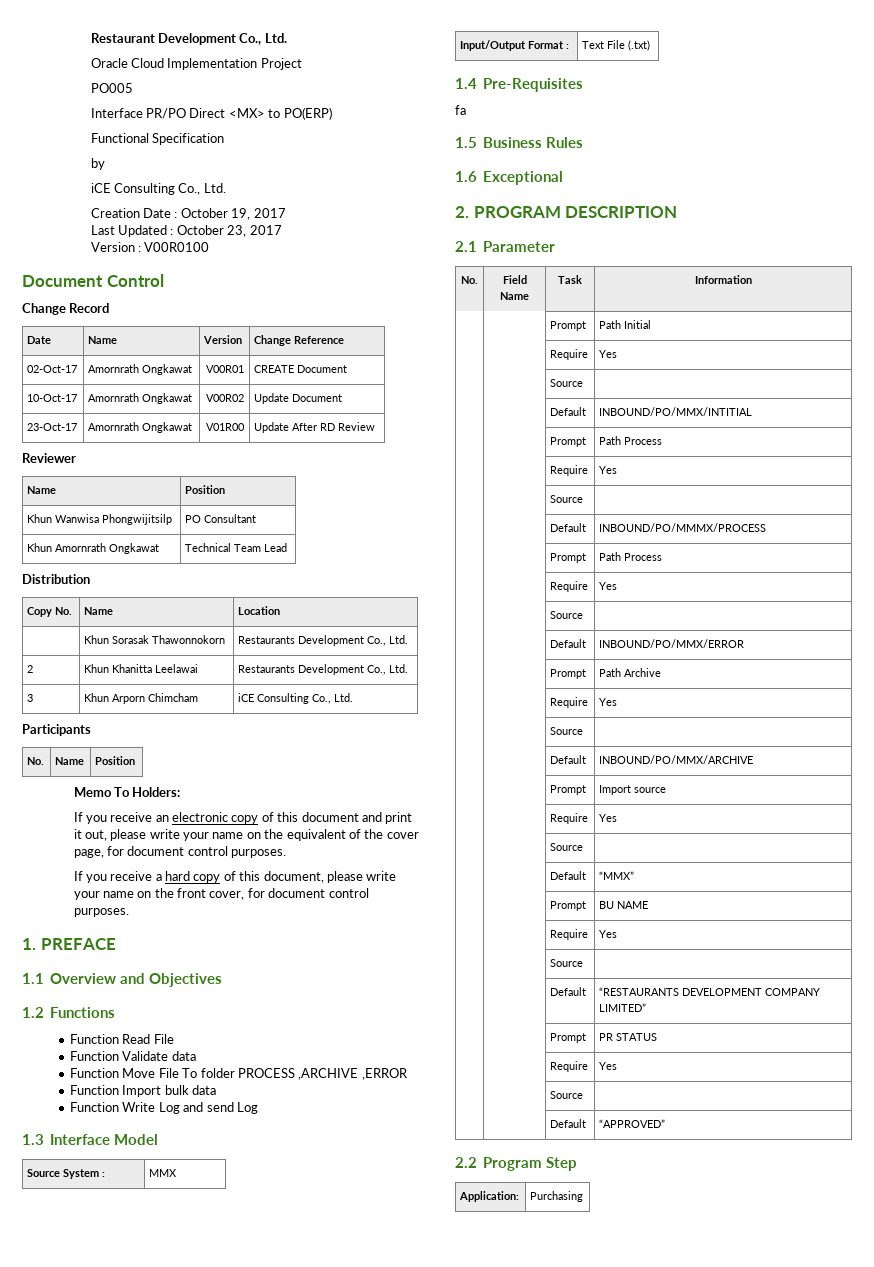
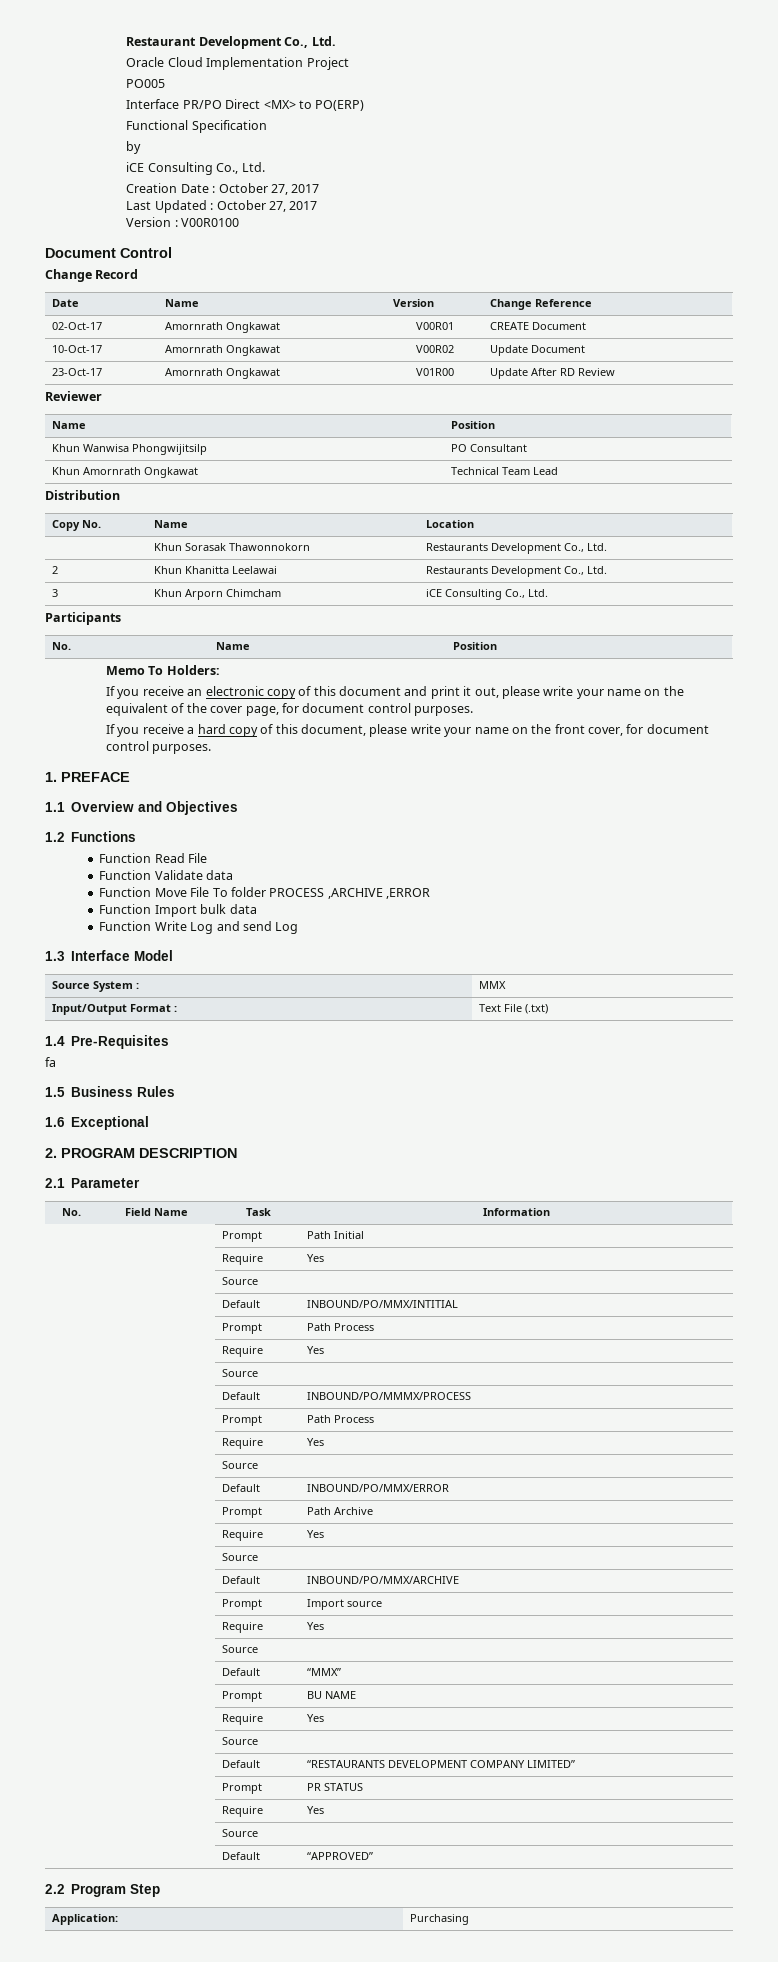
[231,208,251,220] 19, -> [270,184,288,195] 27,
[227,225,247,237] 23, -> [268,201,286,212] 27,

